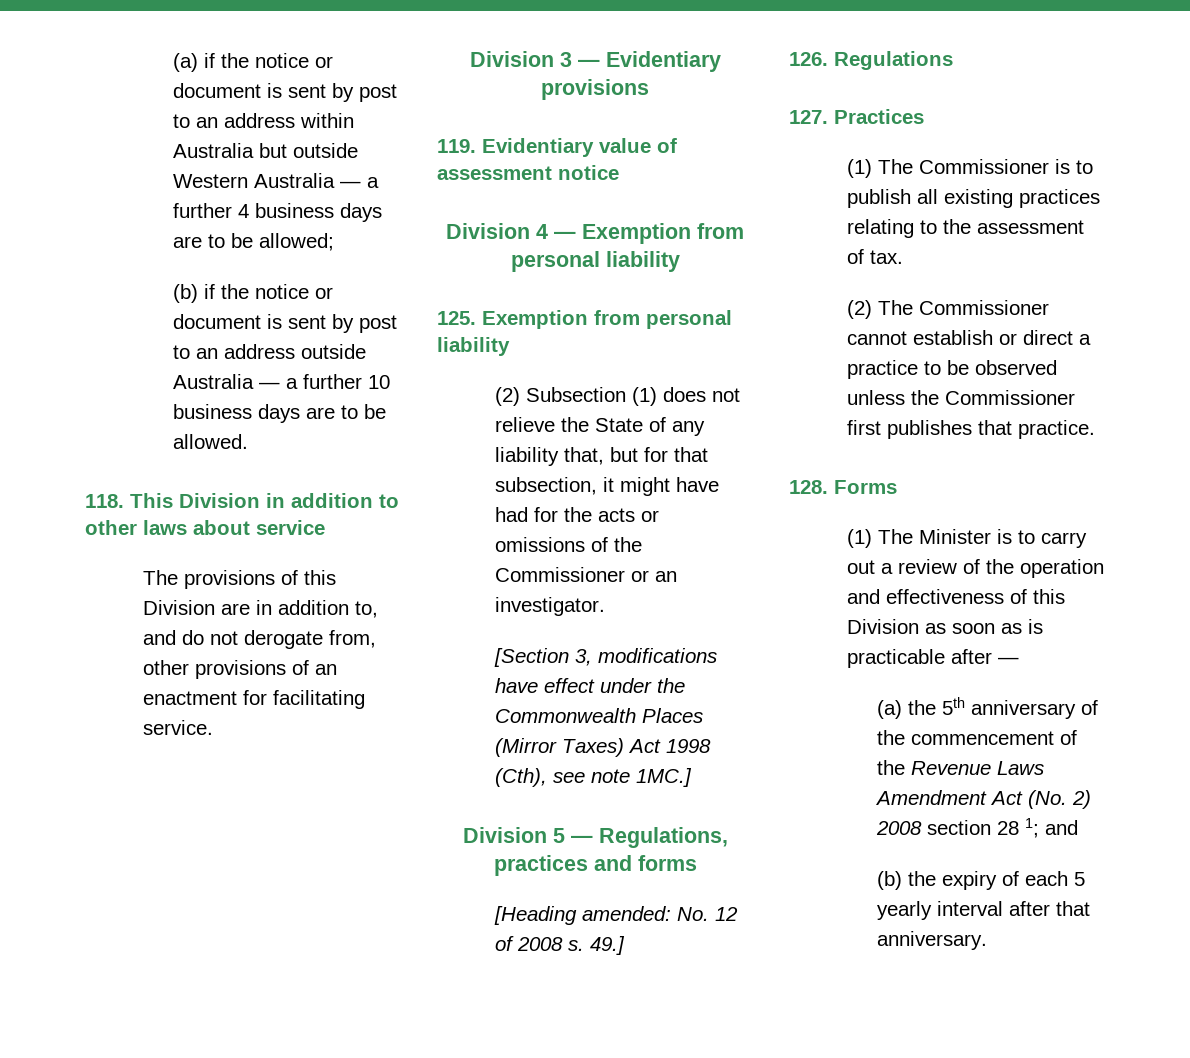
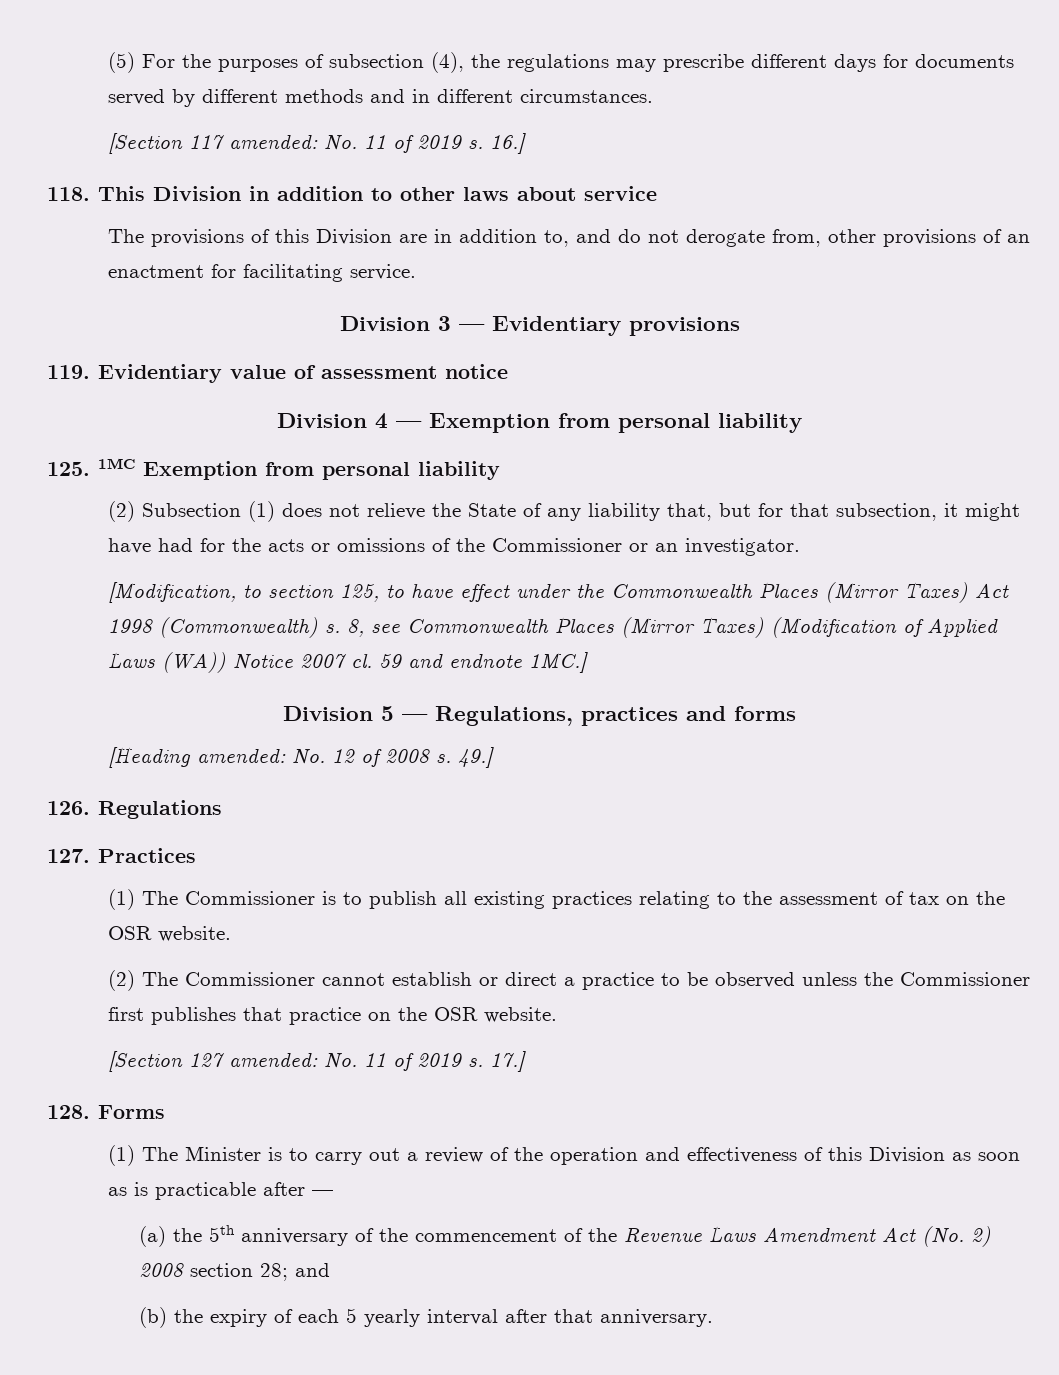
[172,53,333,72] [172,83,397,102] [172,113,354,128] [172,143,358,158] [172,173,379,188] [172,203,382,222] [172,233,334,251] [172,284,333,303] [172,314,397,333] [172,344,366,359] [172,374,390,389] [172,404,386,423] [172,434,248,449] (a) if the notice or document is sent by post to an address within Australia but outside Western Australia — a further 4 business days are to be allowed; // (b) if the notice or document is sent by post to an address outside Australia — a further 10 business days are to be allowed. -> [108,52,1015,73] [108,89,654,107] [108,133,527,155] (5) For the purposes of subsection (4), the regulations may prescribe different days for documents served by different methods and in different circumstances. // [Section 117 amended: No. 11 of 2019 s. 16.]
(476, 318) none -> [98,458,135,469] 1MC
[494,648,718,667] [Section 3, modifications -> [108,582,405,604] [Modification, to section 125, to
[495,768,631,787] (Cth), see note -> [159,617,999,638] [108,652,523,673] (Commonwealth) s. 8, see Commonwealth Places (Mirror Taxes) (Modification of Applied Laws (WA)) Notice 2007 cl. 59 and endnote
[870,250,904,264] tax. -> [909,891,1006,905] [108,926,232,942] tax on the OSR website.
[1018,420,1096,439] practice. -> [289,1007,558,1025] [108,1051,527,1073] practice on the OSR website. // [Section 127 amended: No. 11 of 2019 s. 17.]
[996,818,1039,838] 28 1; -> [260,1263,289,1281] 28;

